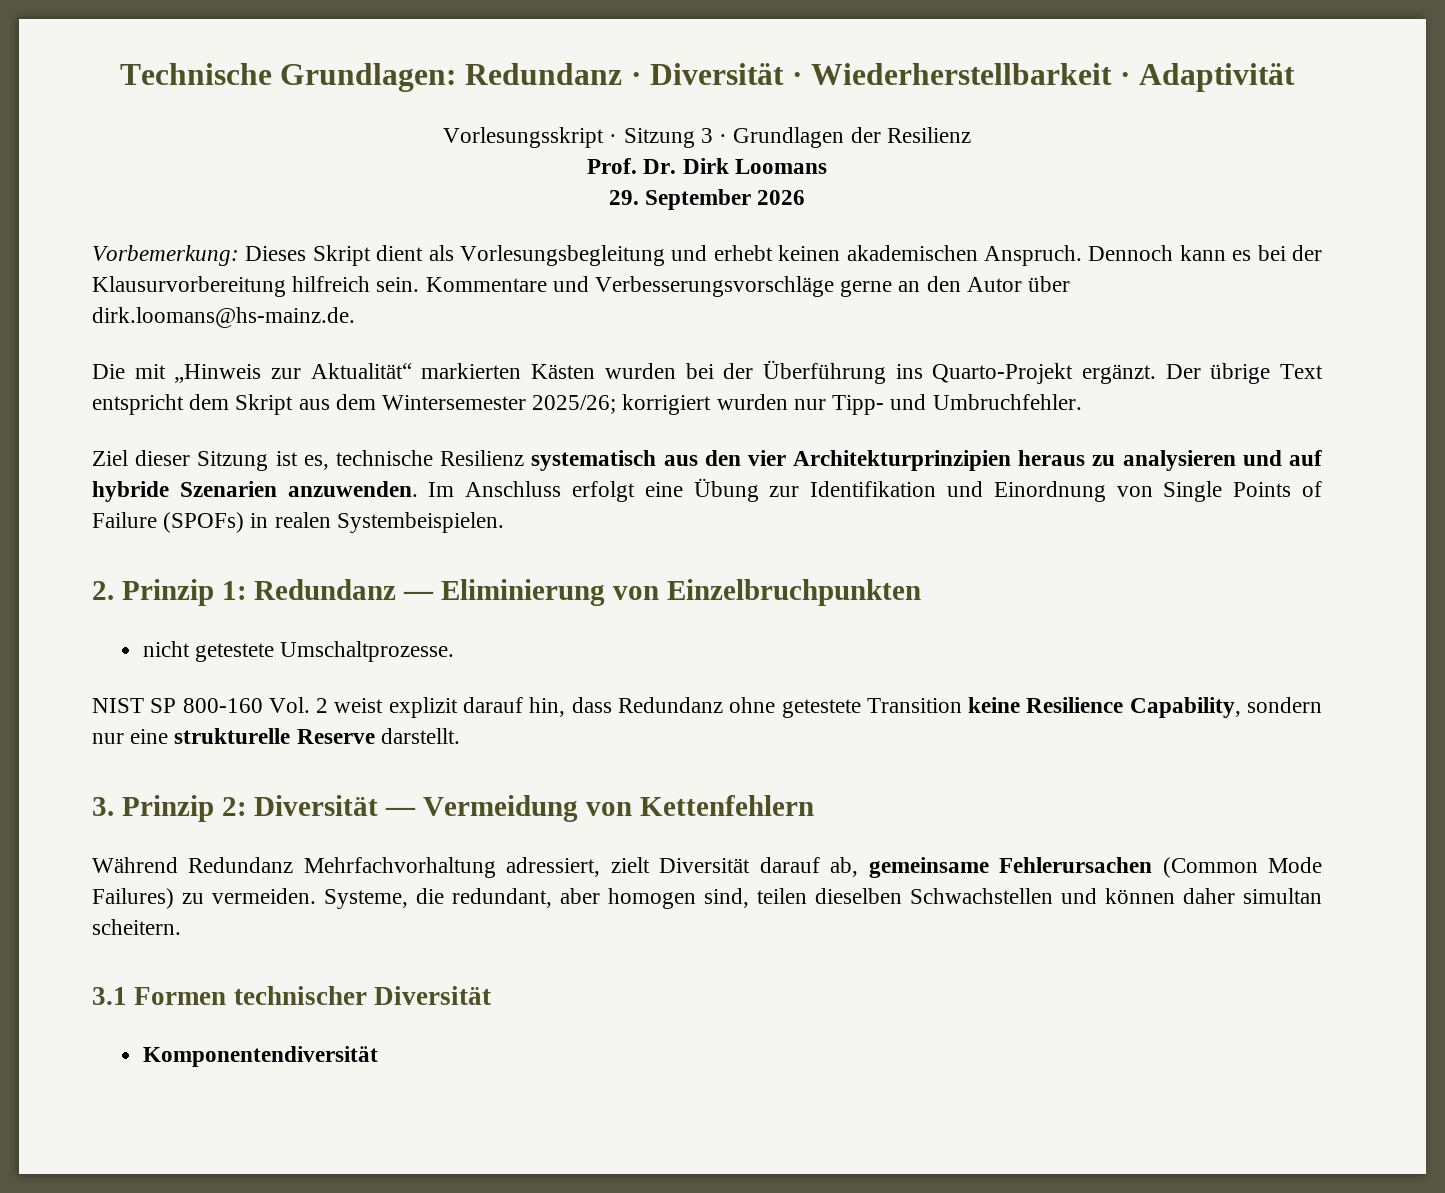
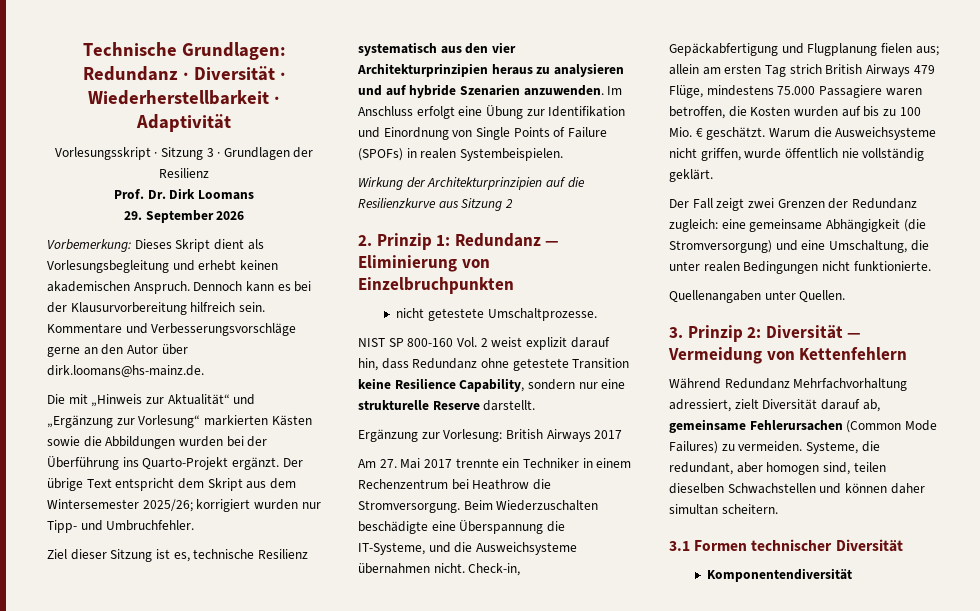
[421,363,596,379] markierten Kästen -> [233,394,256,405] [47,415,312,428] [47,436,176,449] und „Ergänzung zur Vorlesung“ markierten Kästen sowie die Abbildungen
(504, 522) none -> [358,177,585,190] [358,198,513,211] // Wirkung der Architekturprinzipien auf die Resilienzkurve aus Sitzung 2
(460, 736) none -> [358,429,623,442] [358,458,632,469] [358,479,551,490] [358,500,599,513] [358,520,565,534] [358,542,577,555] [358,563,521,576] [669,43,939,56] [669,64,935,77] [669,85,922,98] [669,106,921,119] [669,127,937,140] [669,148,925,161] [669,169,713,182] [669,198,917,211] [669,219,926,232] [669,240,929,253] [669,261,931,274] [669,290,846,303] // Ergänzung zur Vorlesung: British Airways 2017 // Am 27. Mai 2017 trennte ein Techniker in einem Rechenzentrum bei Heathrow die Stromversorgung. Beim Wiederzuschalten beschädigte eine Überspannung die IT-Systeme, und die Ausweichsysteme übernahmen nicht. Check-in, Gepäckabfertigung und Flugplanung fielen aus; allein am ersten Tag strich British Airways 479 Flüge, mindestens 75.000 Passagiere waren betroffen, die Kosten wurden auf bis zu 100 Mio. € geschätzt. Warum die Ausweichsysteme nicht griffen, wurde öffentlich nie vollständig geklärt. // Der Fall zeigt zwei Grenzen der Redundanz zugleich: eine gemeinsame Abhängigkeit (die Stromversorgung) und eine Umschaltung, die unter realen Bedingungen nicht funktionierte. // Quellenangaben unter Quellen.

